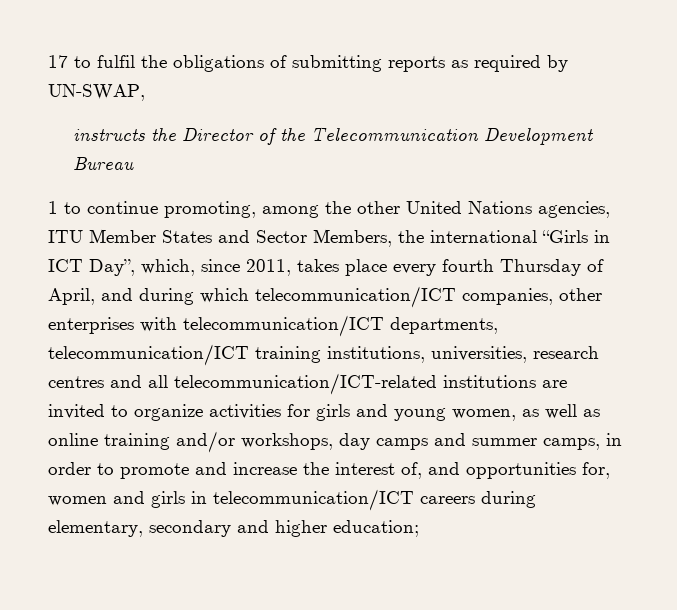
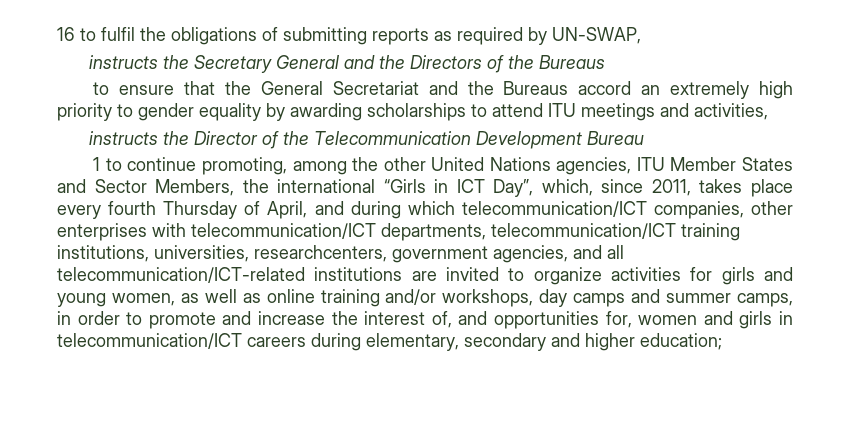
[48,55,68,68] 17 -> [57,27,75,41] 16
(145, 92) none -> [89,55,606,73] [93,81,793,99] [57,103,768,121] // instructs the Secretary General and the Directors of the Bureaus // to ensure that the General Secretariat and the Bureaus accord an extremely high priority to gender equality by awarding scholarships to attend ITU meetings and activities,
[533,346,599,359] [48,376,104,388] research centres -> [254,245,568,263] researchcenters, government agencies,

